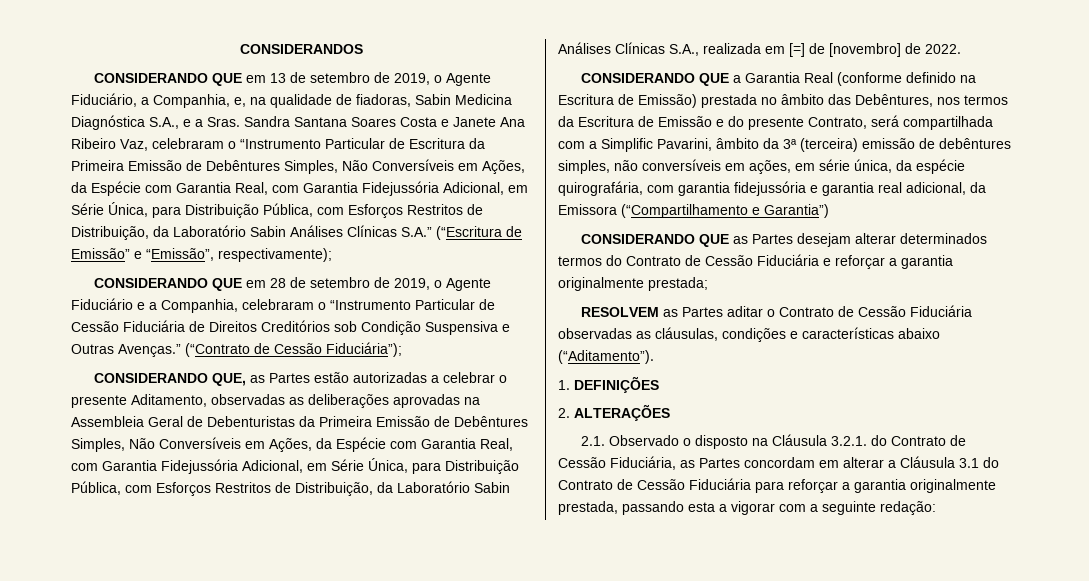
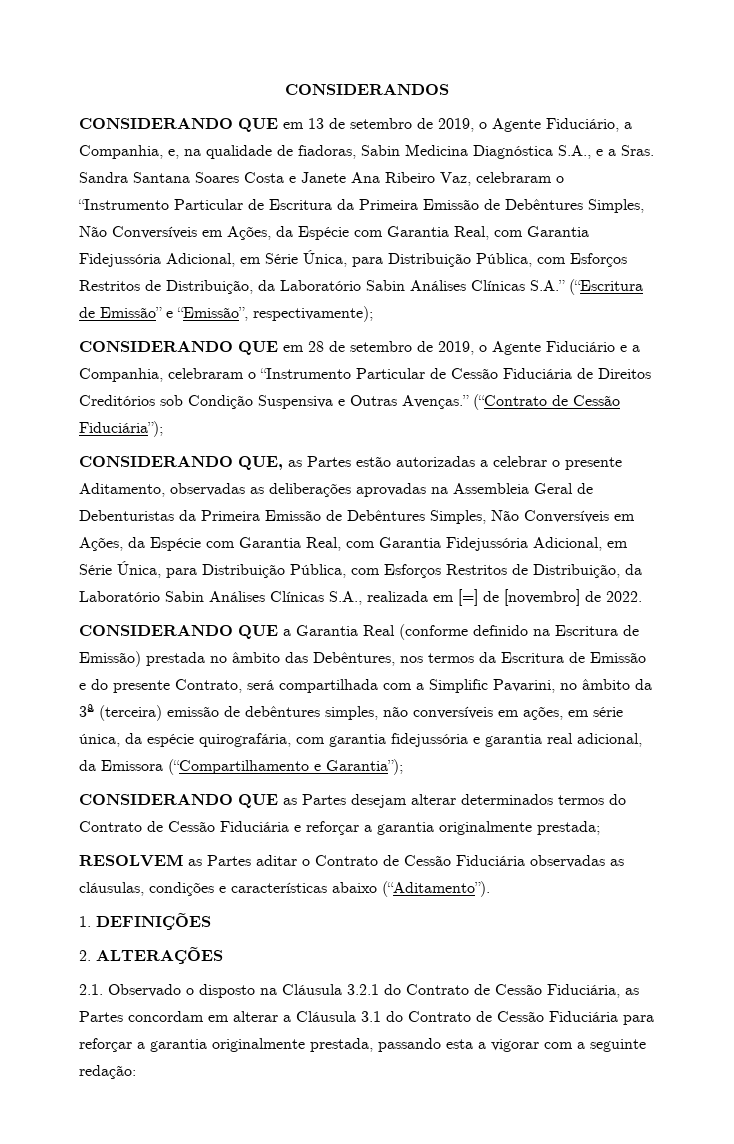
(712, 144) none -> [560,683,577,690] no
[764,204,829,218] Garantia”) -> [326,759,403,775] Garantia”);
[831,436,868,446] 3.2.1. -> [347,984,379,995] 3.2.1

